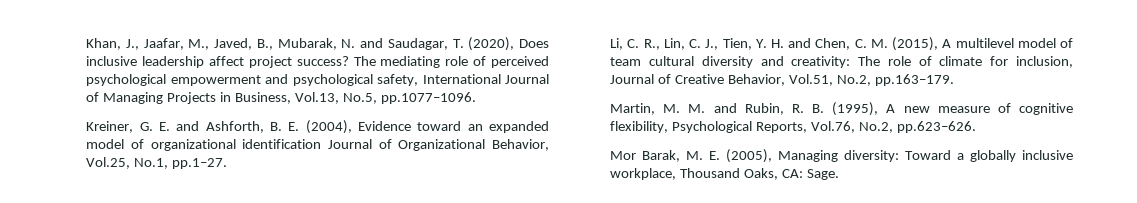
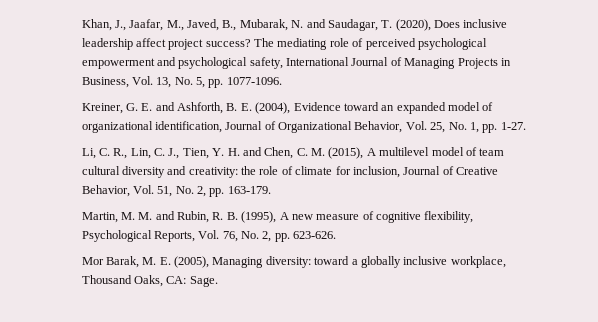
[294,92,476,104] Vol.13, No.5, pp.1077–1096. -> [131,76,282,88] Vol. 13, No. 5, pp. 1077-1096.
[242,139,322,149] identification -> [154,121,222,133] identification,
[86,157,227,169] Vol.25, No.1, pp.1–27. -> [405,121,526,133] Vol. 25, No. 1, pp. 1-27.
[858,56,881,66] The -> [240,166,256,175] the
[788,74,954,86] Vol.51, No.2, pp.163–179. -> [132,185,271,197] Vol. 51, No. 2, pp. 163-179.
[810,121,976,133] Vol.76, No.2, pp.623–626. -> [198,230,337,242] Vol. 76, No. 2, pp. 623-626.
[905,150,952,160] Toward -> [314,256,350,265] toward

